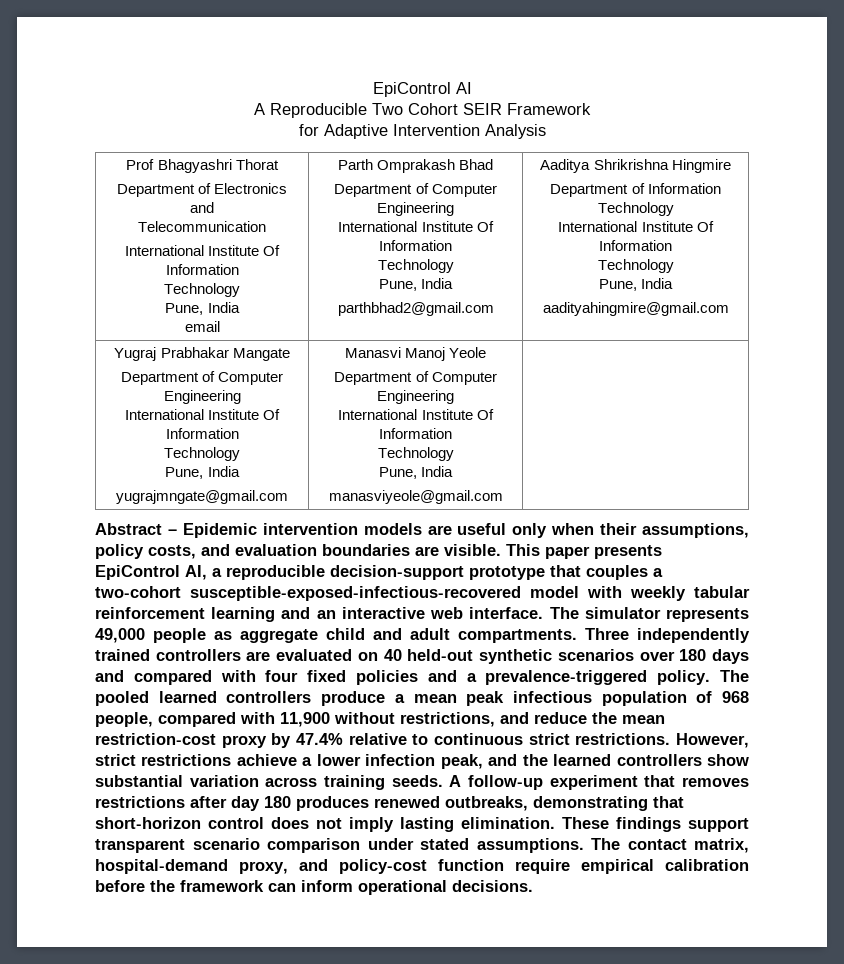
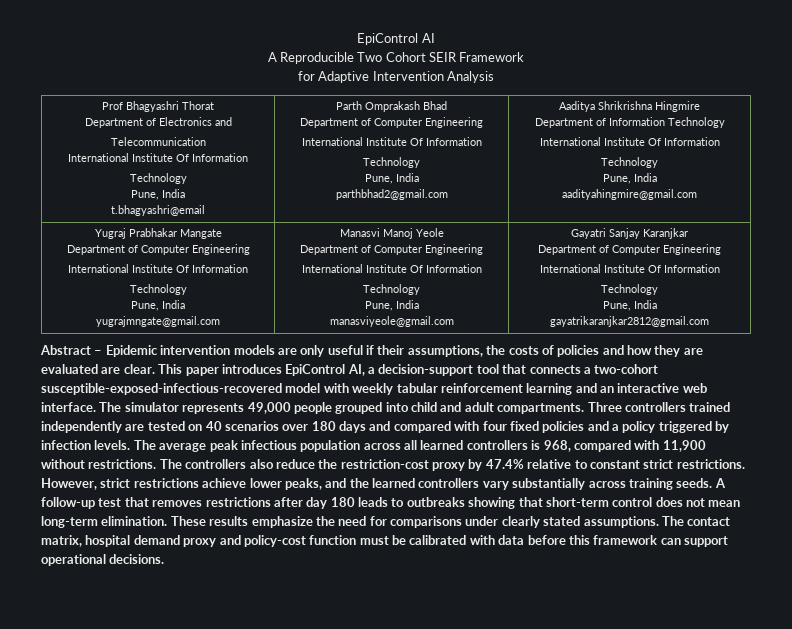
[184,321,220,332] email -> [111,205,205,216] t.bhagyashri@email
(503, 497) none -> [571,228,688,239] [538,244,721,255] [539,264,720,273] [601,284,658,295] [602,300,657,311] [550,316,709,327] Gayatri Sanjay Karanjkar // Department of Computer Engineering // International Institute Of Information // Technology // Pune, India // gayatrikaranjkar2812@gmail.com
[457,523,749,538] [95,544,501,559] useful only when their assumptions, policy costs, and evaluation boundaries are visible. -> [300,345,703,357] [41,364,155,374] only useful if their assumptions, the costs of policies and how they are evaluated are clear.
[594,545,662,559] presents -> [221,364,282,374] introduces
[226,565,648,580] reproducible decision-support prototype that couples -> [378,364,581,376] decision-support tool that connects
[214,629,318,643] as aggregate -> [335,402,409,414] grouped into
[637,628,750,643] [95,649,553,664] independently trained controllers are evaluated on 40 held-out synthetic -> [624,402,731,412] [41,421,222,433] controllers trained independently are tested on 40
[485,670,749,685] [95,691,749,706] [95,712,529,727] prevalence-triggered policy. The pooled learned controllers produce a mean peak infectious population of 968 people, compared with 11,900 without restrictions, and -> [622,421,730,433] [41,440,706,452] [41,459,274,469] policy triggered by infection levels. The average peak infectious population across all learned controllers is 968, compared with 11,900 without restrictions. The controllers also
[622,715,665,724] mean -> (338, 464) none
[434,733,523,745] continuous -> [589,460,640,469] constant
[302,754,483,769] a lower infection peak, -> [249,478,322,490] lower peaks,
[707,754,749,766] [95,775,259,787] show substantial variation -> [482,478,586,490] vary substantially
[549,775,638,790] experiment -> [98,498,122,507] test
[296,796,684,811] [95,817,749,832] [95,838,414,853] produces renewed outbreaks, demonstrating that short-horizon control does not imply lasting elimination. These findings support transparent scenario comparison under -> [358,497,741,509] [41,516,540,528] leads to outbreaks showing that short-term control does not mean long-term elimination. These results emphasize the need for comparisons under clearly
[95,859,749,874] [95,880,175,892] hospital-demand proxy, and policy-cost function require empirical calibration before the -> [85,535,590,547] hospital demand proxy and policy-cost function must be calibrated with data before this
[301,880,353,892] inform -> [684,536,728,547] support

